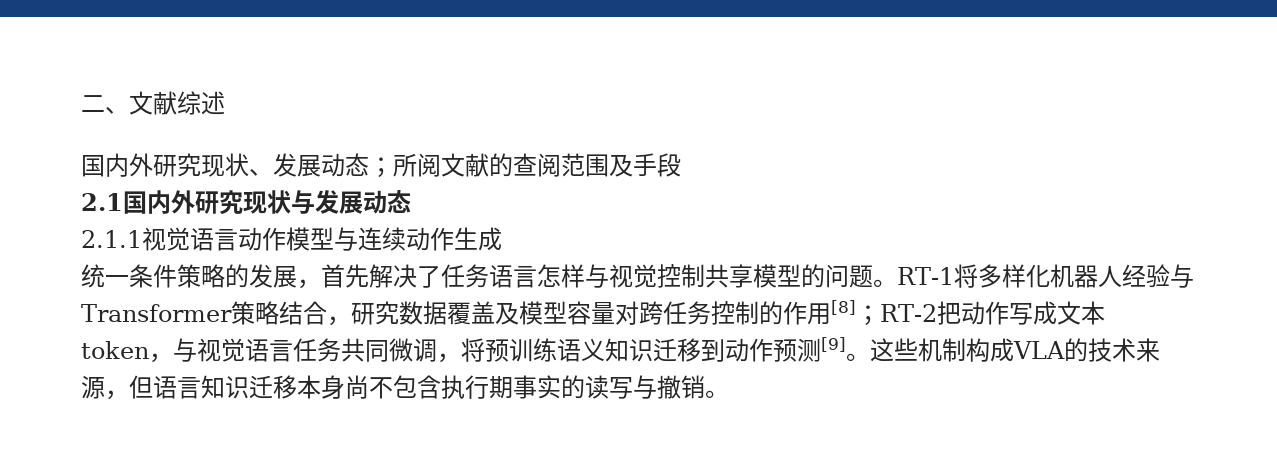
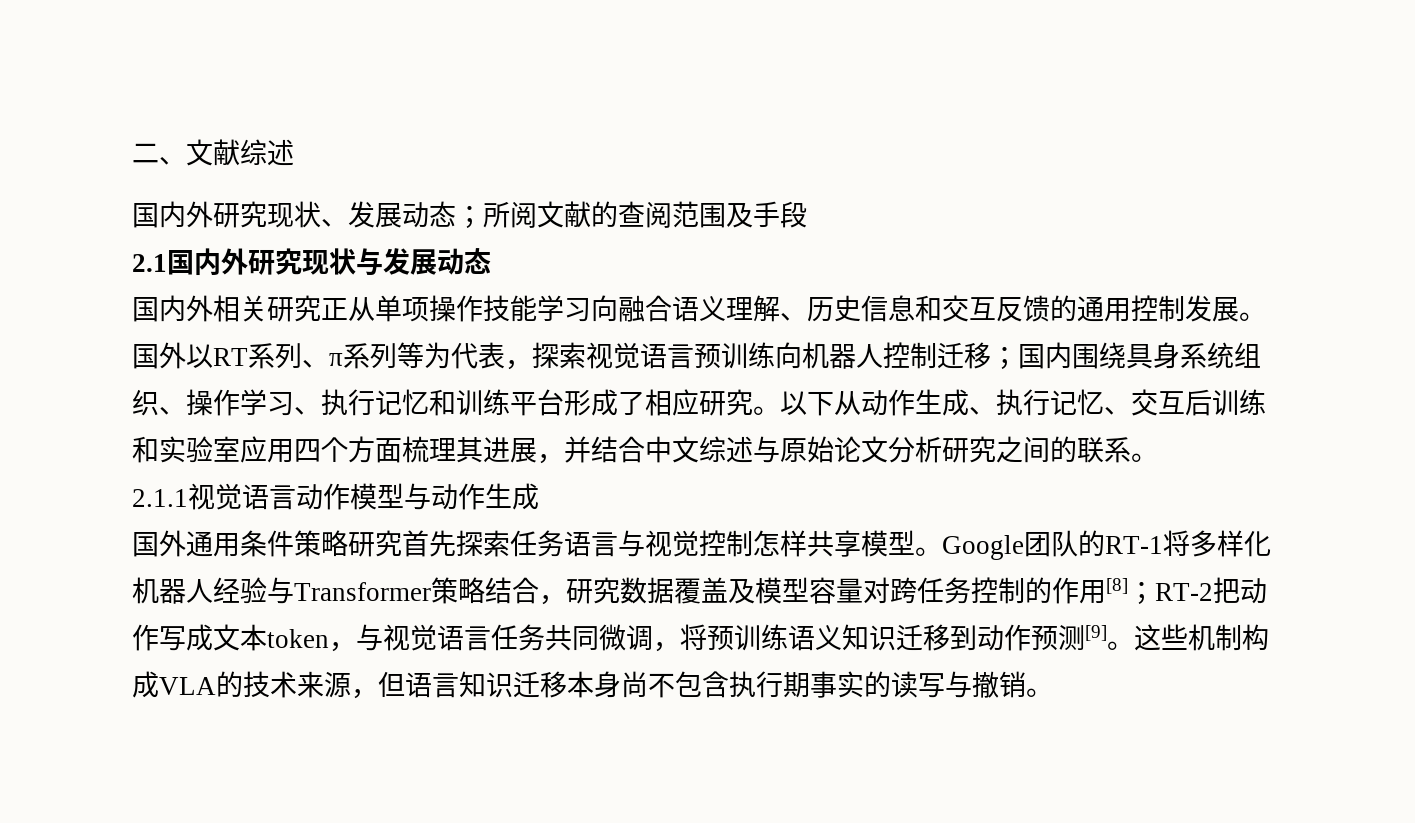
(411, 201) none -> [132,295,1266,322] [132,342,1261,370] [132,389,1266,416] [132,436,1158,464] // 国内外相关研究正从单项操作技能学习向融合语义理解、历史信息和交互反馈的通用控制发展。国外以RT系列、π系列等为代表，探索视觉语言预训练向机器人控制迁移；国内围绕具身系统组织、操作学习、执行记忆和训练平台形成了相应研究。以下从动作生成、执行记忆、交互后训练和实验室应用四个方面梳理其进展，并结合中文综述与原始论文分析研究之间的联系。
[358,227,406,251] 连续 -> (431, 496) none
[81,264,441,289] 统一条件策略的发展，首先解决了 -> [132,530,510,557] 国外通用条件策略研究首先探索
[537,264,585,288] 怎样 -> (618, 544) none
(705, 276) none -> [753,530,807,557] 怎样
[801,264,897,288] 的问题。 -> [915,530,1105,560] 。Google团队的

